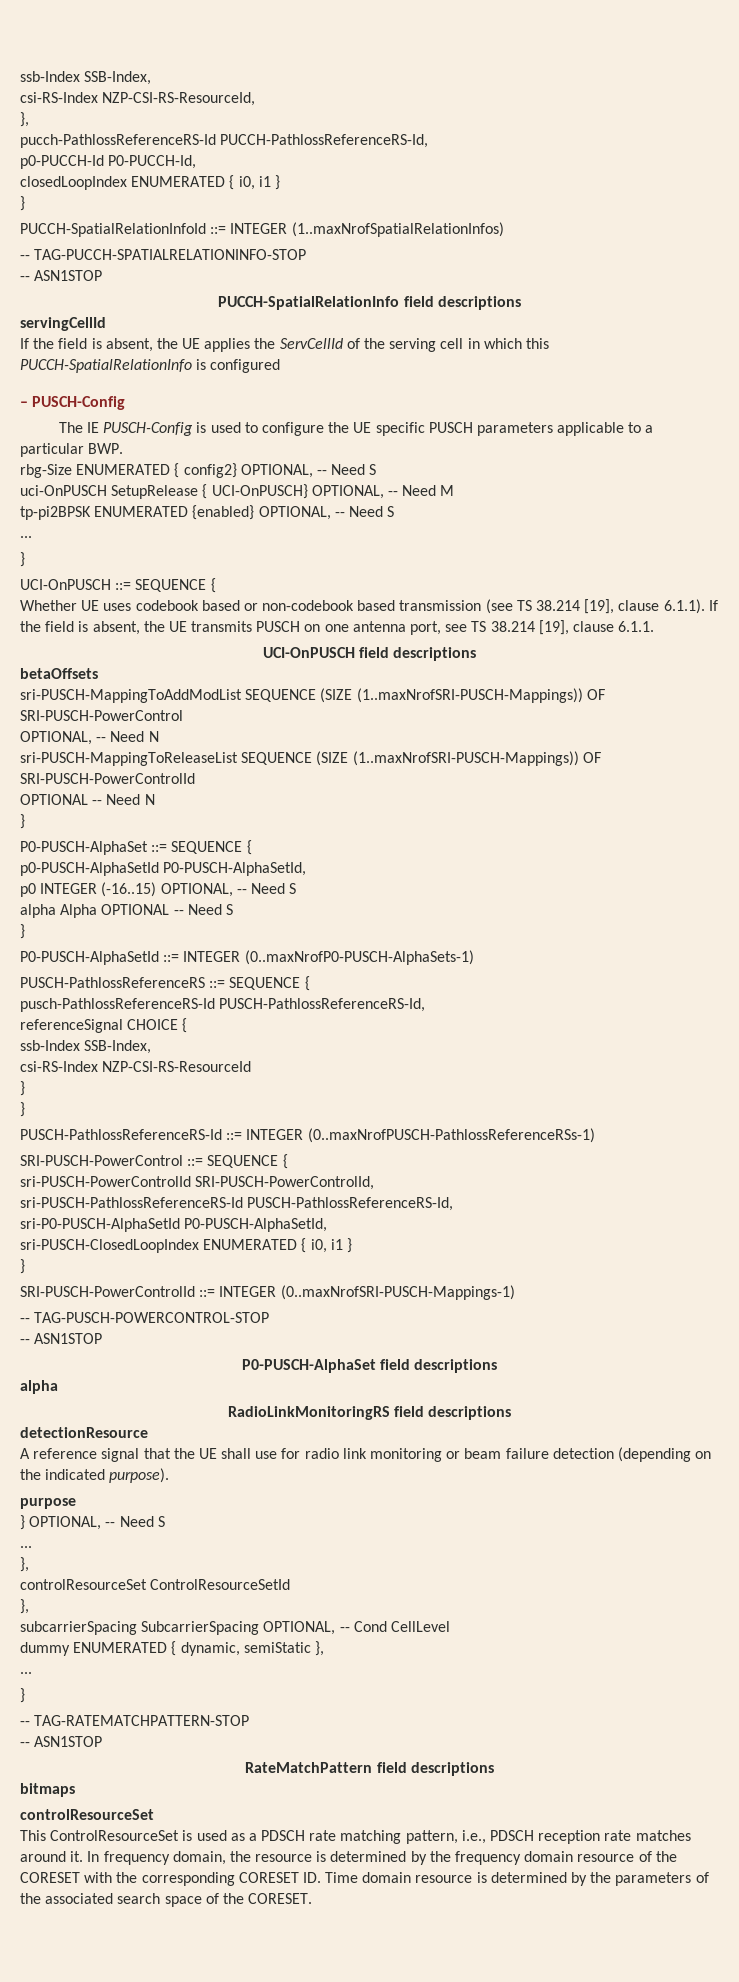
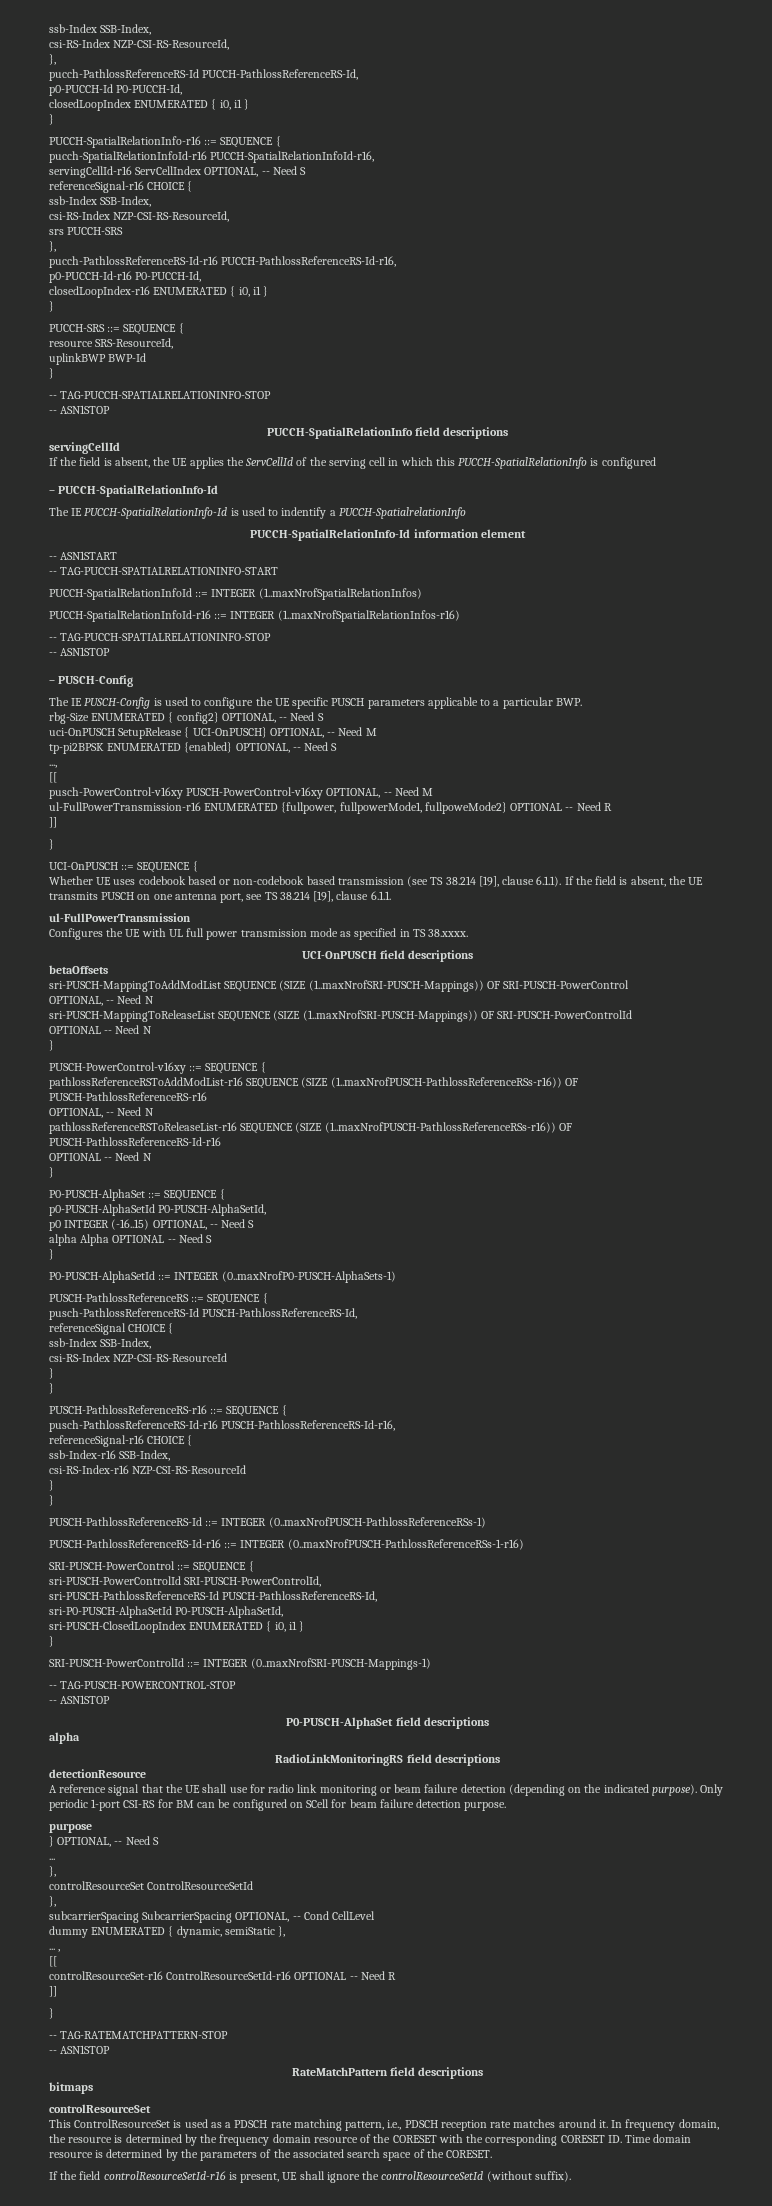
[20,222,504,237] PUCCH-SpatialRelationInfoId ::= INTEGER (1..maxNrofSpatialRelationInfos) -> [49,136,281,148] [49,151,375,163] [49,166,307,178] [49,181,193,193] [49,196,152,207] [49,211,230,222] [49,227,124,235] [49,241,56,252] [49,256,397,268] [49,271,202,283] [49,286,269,298] [49,301,54,312] [49,323,184,335] [49,338,174,349] [49,353,147,365] [49,368,54,379] PUCCH-SpatialRelationInfo-r16 ::= SEQUENCE { // pucch-SpatialRelationInfoId-r16 PUCCH-SpatialRelationInfoId-r16, // servingCellId-r16 ServCellIndex OPTIONAL, -- Need S // referenceSignal-r16 CHOICE { // ssb-Index SSB-Index, // csi-RS-Index NZP-CSI-RS-ResourceId, // srs PUCCH-SRS // }, // pucch-PathlossReferenceRS-Id-r16 PUCCH-PathlossReferenceRS-Id-r16, // p0-PUCCH-Id-r16 P0-PUCCH-Id, // closedLoopIndex-r16 ENUMERATED { i0, i1 } // } // PUCCH-SRS ::= SEQUENCE { // resource SRS-ResourceId, // uplinkBWP BWP-Id // }
(281, 366) none -> [49,485,219,497] [49,507,466,519] [250,529,526,541] [49,551,118,560] [49,567,279,575] [49,588,422,600] [49,610,460,622] [49,633,272,641] [49,647,111,656] // – PUCCH-SpatialRelationInfo-Id // The IE PUCCH-SpatialRelationInfo-Id is used to indentify a PUCCH-SpatialrelationInfo // PUCCH-SpatialRelationInfo-Id information element // -- ASN1START // -- TAG-PUCCH-SPATIALRELATIONINFO-START // PUCCH-SpatialRelationInfoId ::= INTEGER (1..maxNrofSpatialRelationInfos) // PUCCH-SpatialRelationInfoId-r16 ::= INTEGER (1..maxNrofSpatialRelationInfos-r16) // -- TAG-PUCCH-SPATIALRELATIONINFO-STOP // -- ASN1STOP
[20,536,32,538] ... -> [49,764,57,768] [49,772,57,783] [49,787,434,799] [49,802,612,814] [49,817,57,828] ..., // [[ // pusch-PowerControl-v16xy PUSCH-PowerControl-v16xy OPTIONAL, -- Need M // ul-FullPowerTransmission-r16 ENUMERATED {fullpower, fullpowerMode1, fullpoweMode2} OPTIONAL -- Need R // ]]
(655, 626) none -> [49,913,191,922] [49,928,469,940] // ul-FullPowerTransmission // Configures the UE with UL full power transmission mode as specified in TS 38.xxxx.
(25, 821) none -> [49,1062,266,1074] [49,1077,578,1089] [49,1092,207,1101] [49,1107,154,1118] [49,1122,572,1134] [49,1137,221,1146] [49,1152,152,1161] [49,1167,54,1178] // PUSCH-PowerControl-v16xy ::= SEQUENCE { // pathlossReferenceRSToAddModList-r16 SEQUENCE (SIZE (1..maxNrofPUSCH-PathlossReferenceRSs-r16)) OF PUSCH-PathlossReferenceRS-r16 // OPTIONAL, -- Need N // pathlossReferenceRSToReleaseList-r16 SEQUENCE (SIZE (1..maxNrofPUSCH-PathlossReferenceRSs-r16)) OF PUSCH-PathlossReferenceRS-Id-r16 // OPTIONAL -- Need N // }
(25, 1109) none -> [49,1405,287,1417] [49,1420,396,1432] [49,1435,193,1447] [49,1450,171,1461] [49,1465,247,1474] [49,1480,54,1491] [49,1495,54,1506] // PUSCH-PathlossReferenceRS-r16 ::= SEQUENCE { // pusch-PathlossReferenceRS-Id-r16 PUSCH-PathlossReferenceRS-Id-r16, // referenceSignal-r16 CHOICE { // ssb-Index-r16 SSB-Index, // csi-RS-Index-r16 NZP-CSI-RS-ResourceId // } // }
(595, 1135) none -> [49,1539,524,1550] // PUSCH-PathlossReferenceRS-Id-r16 ::= INTEGER (0..maxNrofPUSCH-PathlossReferenceRSs-1-r16)
(170, 1475) none -> [700,1784,724,1796] [49,1799,507,1811] Only periodic 1-port CSI-RS for BM can be configured on SCell for beam failure detection purpose.
(32, 1673) none -> [58,1949,61,1952] [49,1956,57,1967] [49,1971,397,1980] [49,1986,57,1997] , // [[ // controlResourceSet-r16 ControlResourceSetId-r16 OPTIONAL -- Need R // ]]
(313, 1898) none -> [49,2171,571,2183] // If the field controlResourceSetId-r16 is present, UE shall ignore the controlResourceSetId (without suffix).

